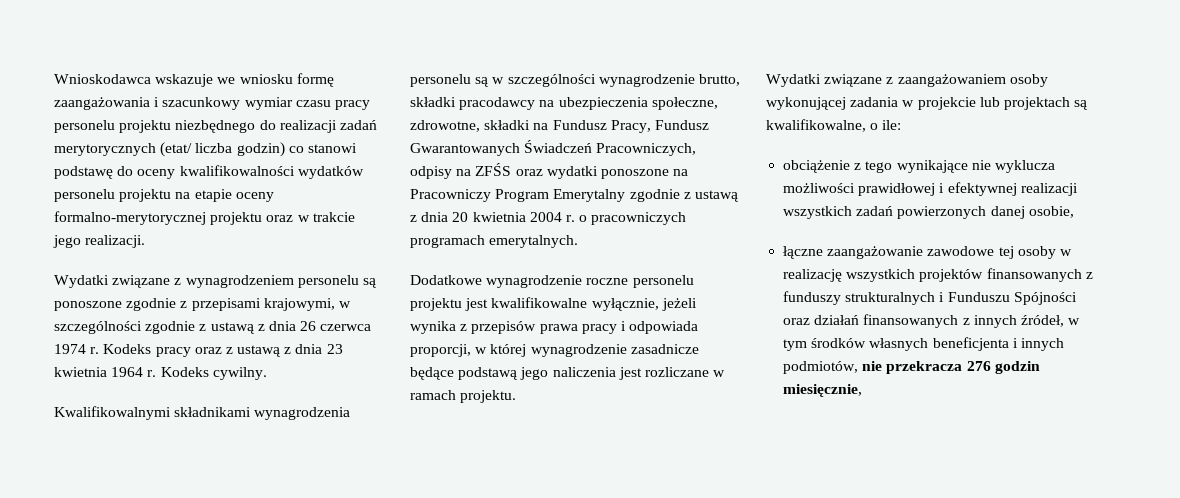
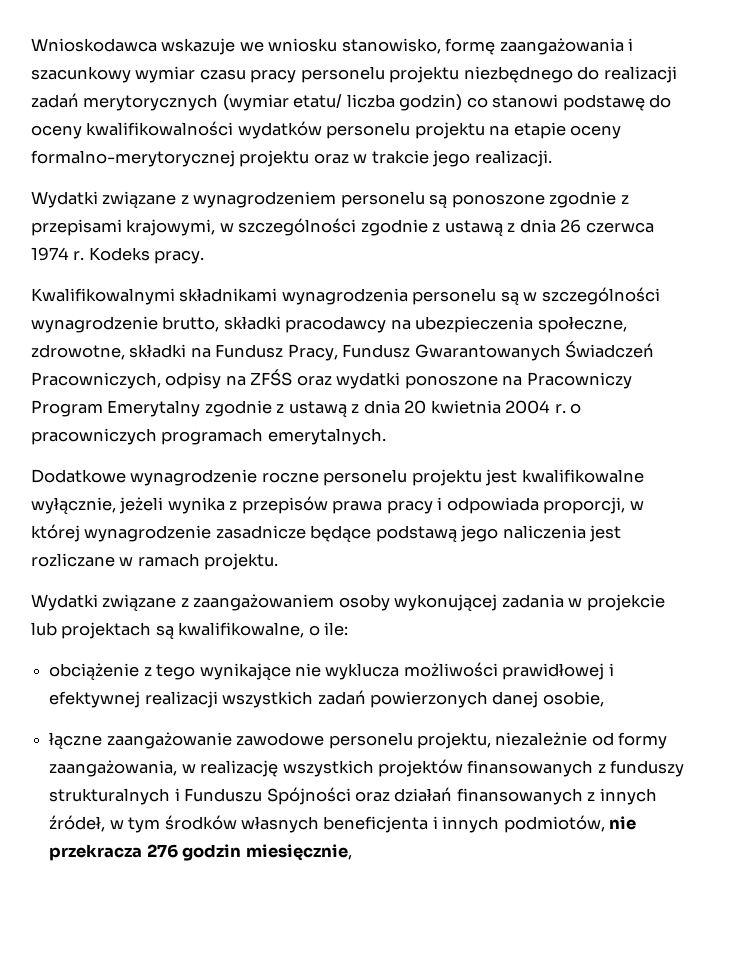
(293, 79) none -> [341,38,441,54] stanowisko,
[160,142,193,157] (etat/ -> [222,94,343,111] (wymiar etatu/
[155,344,343,357] [54,367,267,380] pracy oraz z ustawą z dnia 23 kwietnia 1964 r. Kodeks cywilny. -> [154,250,205,264] pracy.
[998,246,1056,259] tej osoby -> [328,732,668,749] [49,760,178,777] personelu projektu, niezależnie od formy zaangażowania,

